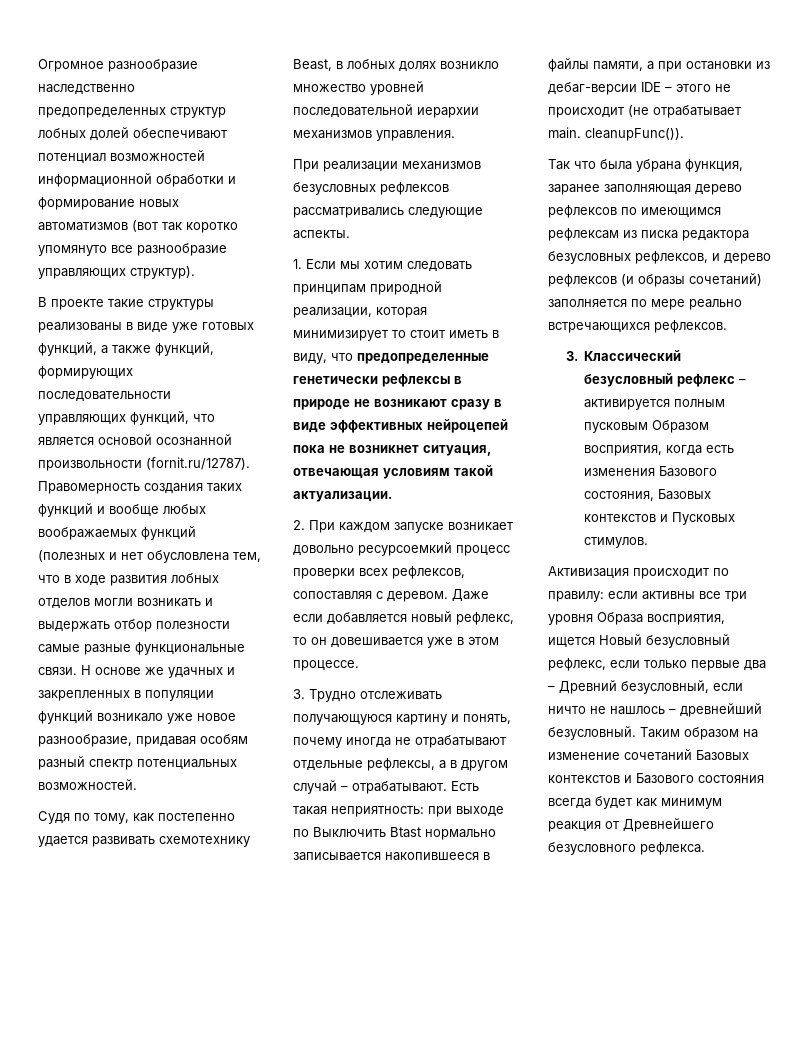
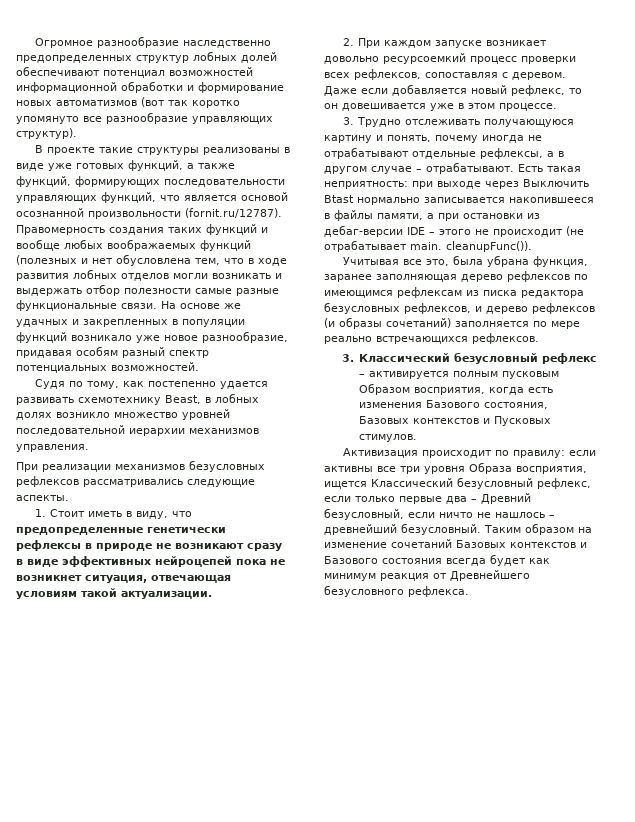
[81,665,91,675] Н -> [161,301,176,309] На
[306,259,472,272] [293,281,442,295] [293,307,427,318] [293,330,445,341] Если мы хотим следовать принципам природной реализации, которая минимизирует то стоит -> [49,509,85,517] Стоит
[293,780,337,794] случай -> [371,166,412,174] случае
[293,829,309,837] по -> [485,181,519,189] через
[548,159,596,170] Так что -> [342,257,449,266] Учитывая все это,
[599,634,642,645] Новый -> [371,478,453,487] Классический

